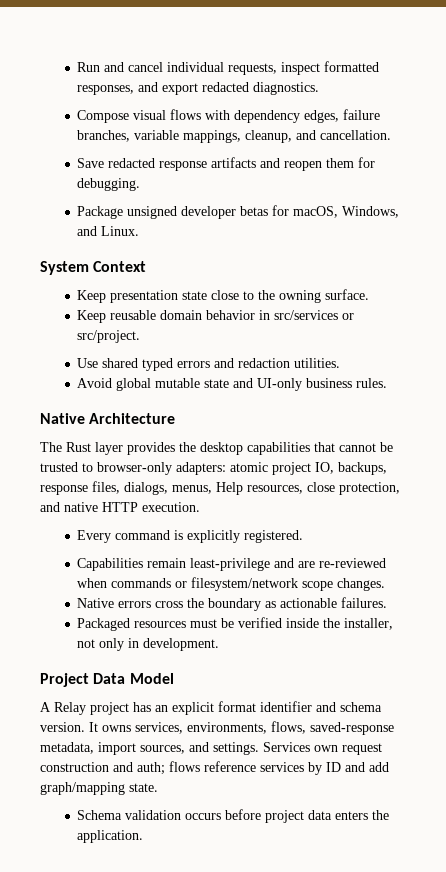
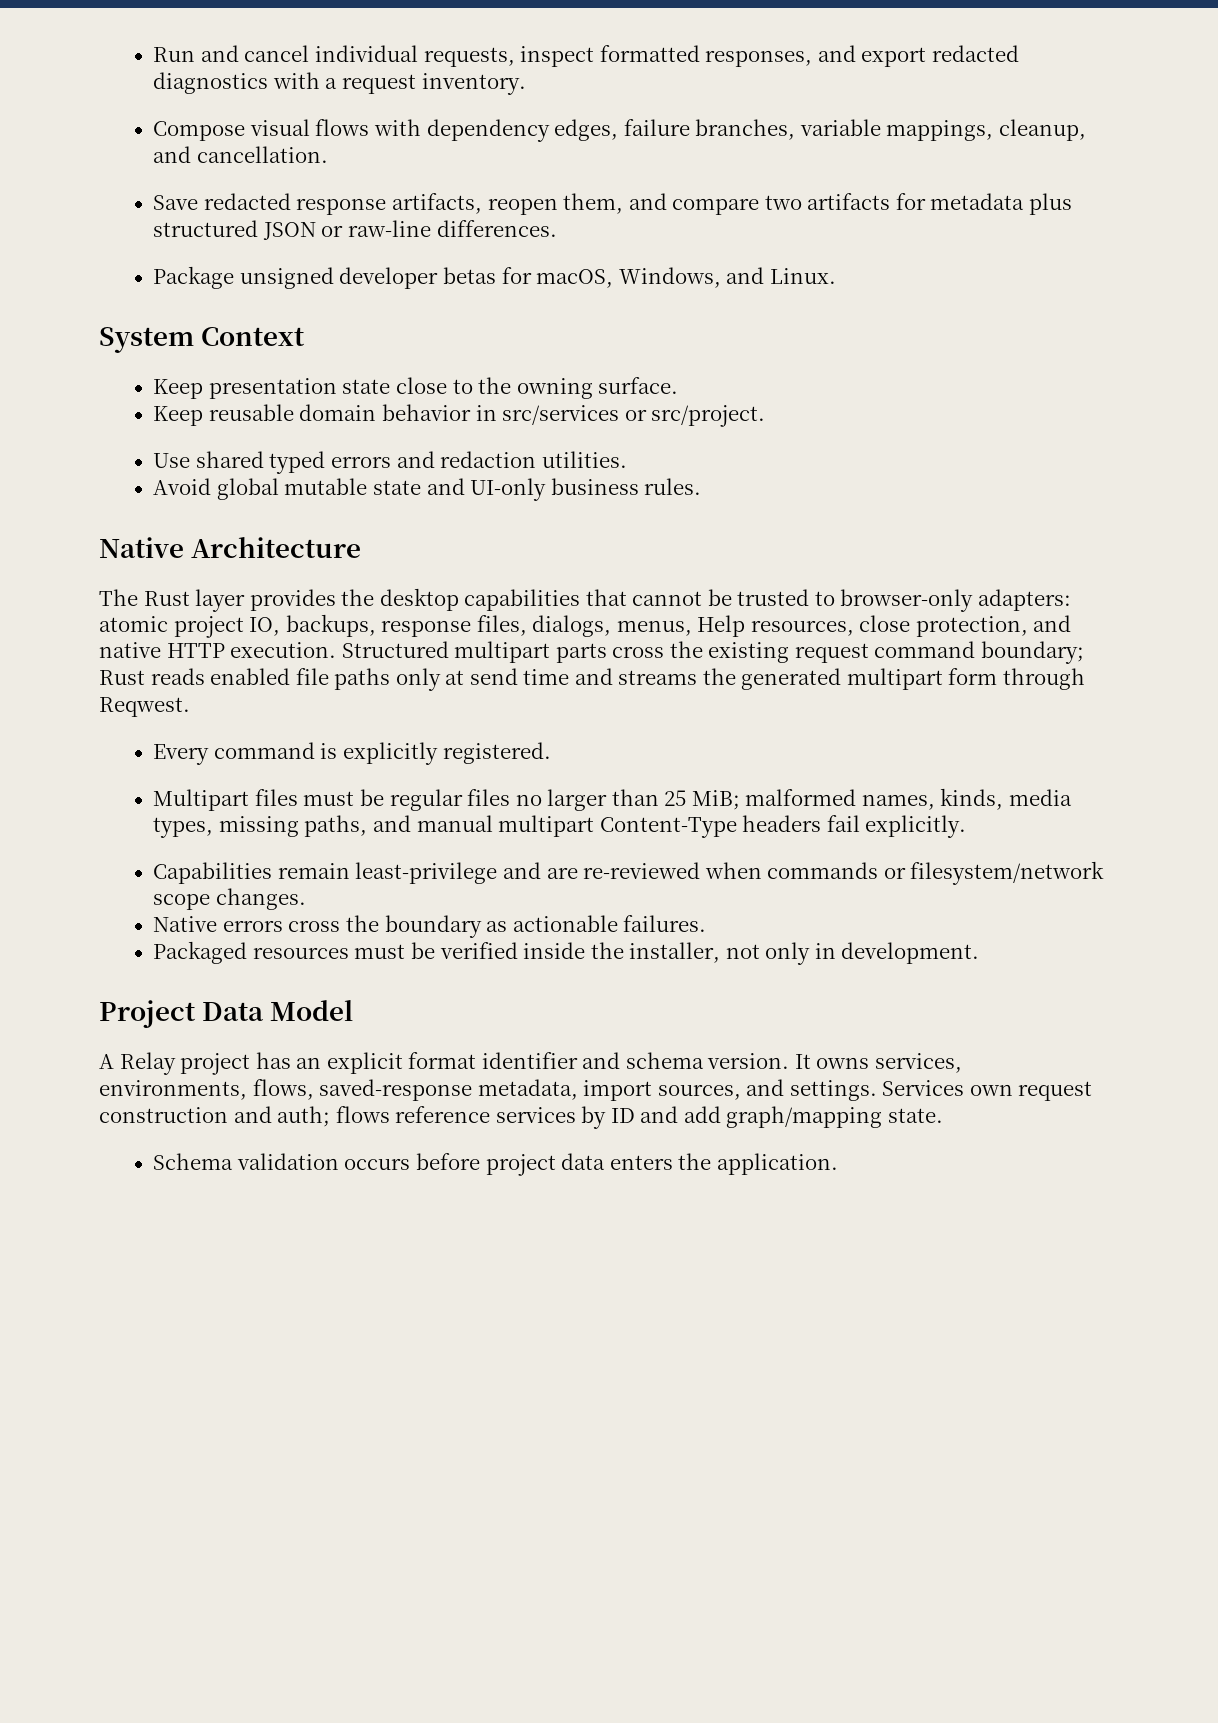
[253,82,320,95] diagnostics. -> [153,72,526,95] diagnostics with a request inventory.
[211,157,376,171] [77,178,141,191] artifacts and reopen them for debugging. -> [391,193,1072,215] [153,220,557,240] artifacts, reopen them, and compare two artifacts for metadata plus structured JSON or raw-line differences.
(200, 507) none -> [341,641,1084,664] [99,668,1086,691] [99,697,190,717] Structured multipart parts cross the existing request command boundary; Rust reads enabled file paths only at send time and streams the generated multipart form through Reqwest.
(304, 536) none -> [153,788,1072,811] [153,815,967,838] // Multipart files must be regular files no larger than 25 MiB; malformed names, kinds, media types, missing paths, and manual multipart Content-Type headers fail explicitly.

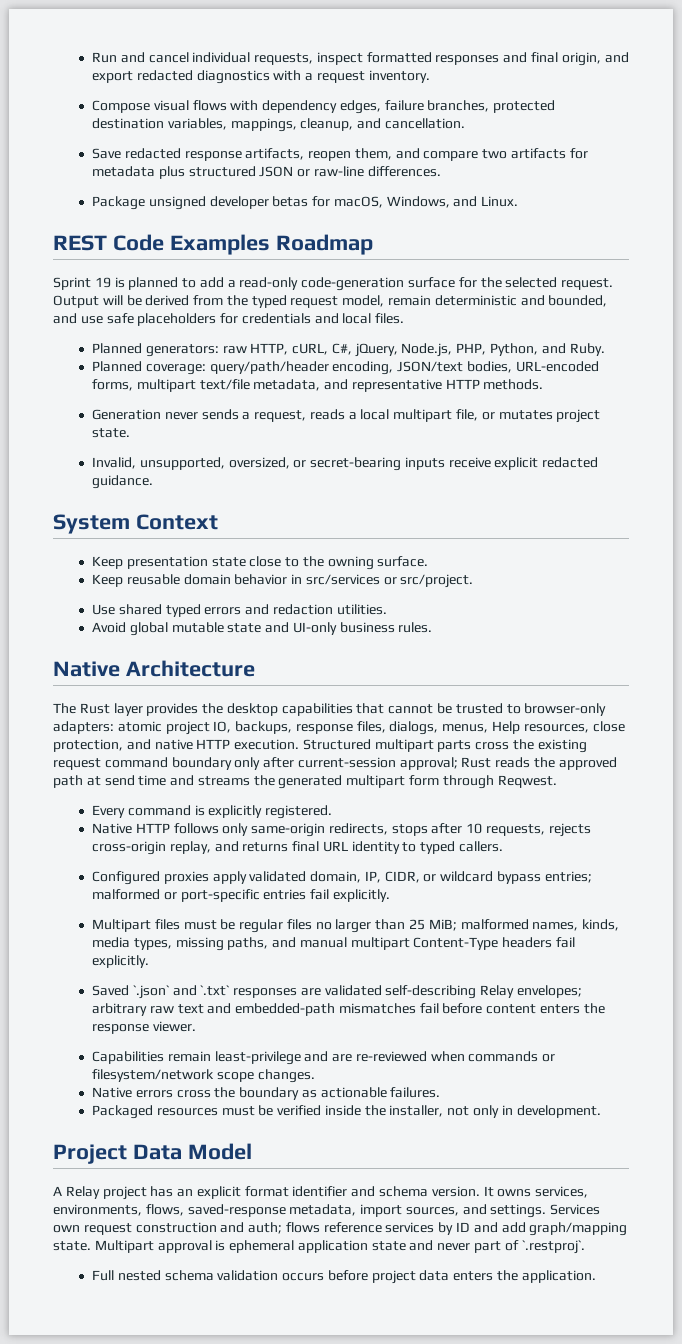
[705,50,813,67] responses, -> [435,52,601,66] responses and final origin,
[799,119,881,136] variable -> [493,100,556,113] [91,118,227,130] protected destination variables,
(836, 276) none -> [53,234,373,255] [53,277,614,291] [53,295,608,308] [53,313,405,326] [91,343,605,357] [91,361,599,375] [91,379,544,392] [91,409,601,423] [91,428,130,438] [91,457,599,471] [91,475,153,489] // REST Code Examples Roadmap // Sprint 19 is planned to add a read-only code-generation surface for the selected request. Output will be derived from the typed request model, remain deterministic and bounded, and use safe placeholders for credentials and local files. // Planned generators: raw HTTP, cURL, C#, jQuery, Node.js, PHP, Python, and Ruby. // Planned coverage: query/path/header encoding, JSON/text bodies, URL-encoded forms, multipart text/file metadata, and representative HTTP methods. // Generation never sends a request, reads a local multipart file, or mutates project state. // Invalid, unsupported, oversized, or secret-bearing inputs receive explicit redacted guidance.
[980,641,1084,664] [99,668,441,691] boundary; Rust reads enabled file paths only -> [171,757,617,770] [53,775,83,788] boundary only after current-session approval; Rust reads the approved path
(551, 753) none -> [91,823,591,837] [91,841,503,855] [91,871,592,885] [91,889,390,902] // Native HTTP follows only same-origin redirects, stops after 10 requests, rejects cross-origin replay, and returns final URL identity to typed callers. // Configured proxies apply validated domain, IP, CIDR, or wildcard bypass entries; malformed or port-specific entries fail explicitly.
(967, 826) none -> [91,985,582,999] [91,1003,605,1016] [91,1021,196,1034] // Saved `.json` and `.txt` responses are validated self-describing Relay envelopes; arbitrary raw text and embedded-path mismatches fail before content enters the response viewer.
[153,1153,234,1170] // Schema -> [94,1240,585,1254] [91,1270,214,1281] Multipart approval is ephemeral application state and never part of `.restproj`. // Full nested schema

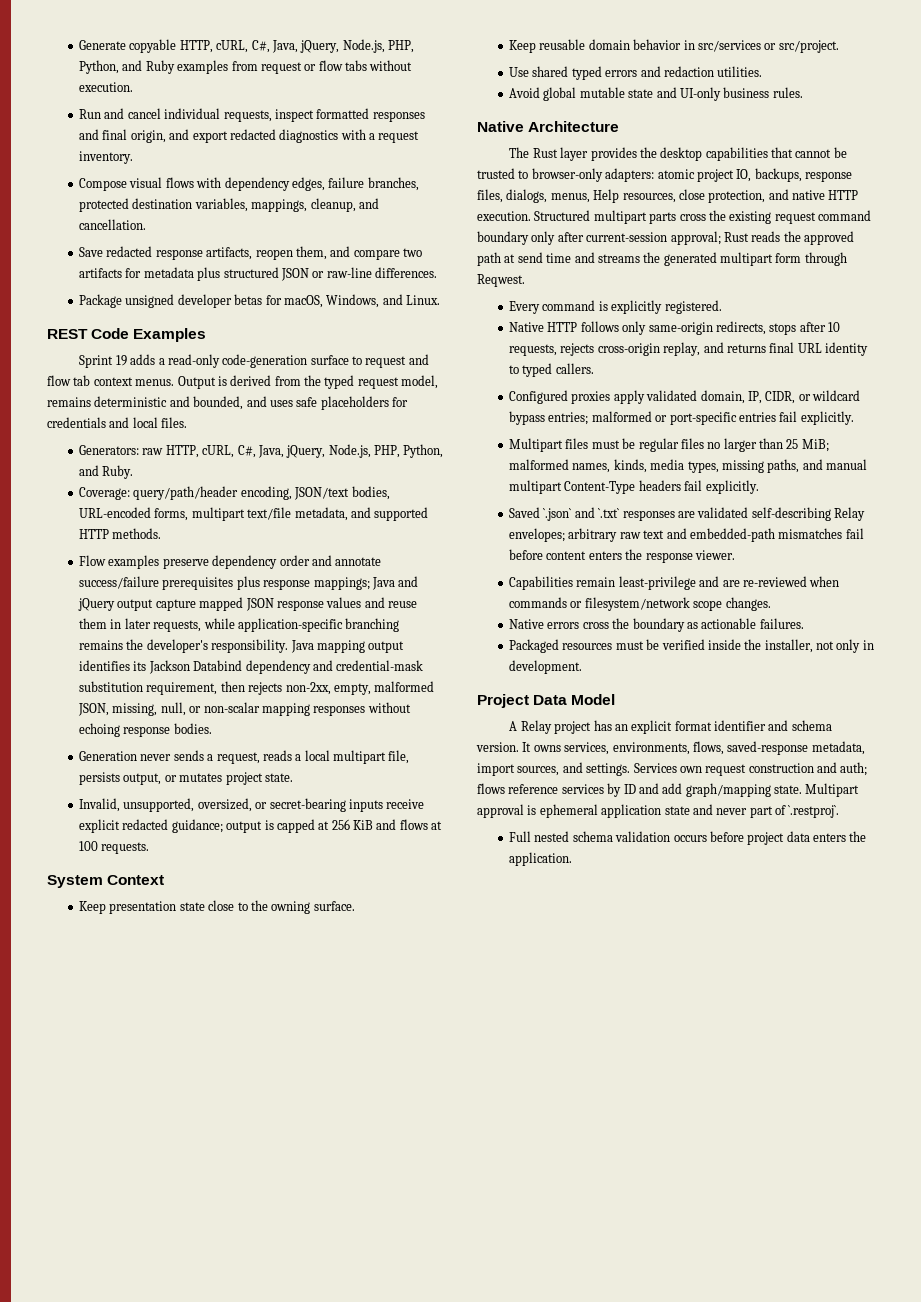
(91, 57) none -> [79,39,415,53] [79,60,413,74] [79,82,134,92] Generate copyable HTTP, cURL, C#, Java, jQuery, Node.js, PHP, Python, and Ruby examples from request or flow tabs without execution. //
[275,234,373,255] Roadmap -> (207, 335) none
[114,277,614,291] [53,295,142,308] is planned to add a read-only code-generation surface for the selected request. Output will be -> [130,354,429,368] [47,375,227,389] adds a read-only code-generation surface to request and flow tab context menus. Output is
[388,295,432,306] remain -> [47,397,91,407] remains
[80,316,103,324] use -> [269,400,293,407] uses
[91,343,219,357] Planned generators: -> [79,445,140,455] Generators:
(352, 349) none -> [257,445,284,458] Java,
[91,361,206,375] Planned coverage: -> [79,487,131,500] Coverage:
[351,379,442,392] representative -> [374,507,429,521] supported
(544, 384) none -> [79,555,382,569] [79,576,419,590] [78,597,418,611] [79,618,400,632] [79,639,405,653] [79,660,424,674] [79,681,435,695] [78,702,411,716] [79,723,212,737] // Flow examples preserve dependency order and annotate success/failure prerequisites plus response mappings; Java and jQuery output capture mapped JSON response values and reuse them in later requests, while application-specific branching remains the developer's responsibility. Java mapping output identifies its Jackson Databind dependency and credential-mask substitution requirement, then rejects non-2xx, empty, malformed JSON, missing, null, or non-scalar mapping responses without echoing response bodies.
(478, 415) none -> [79,772,162,785] persists output,
[91,475,153,489] guidance. -> [171,819,443,833] [79,841,150,854] guidance; output is capped at 256 KiB and flows at 100 requests.

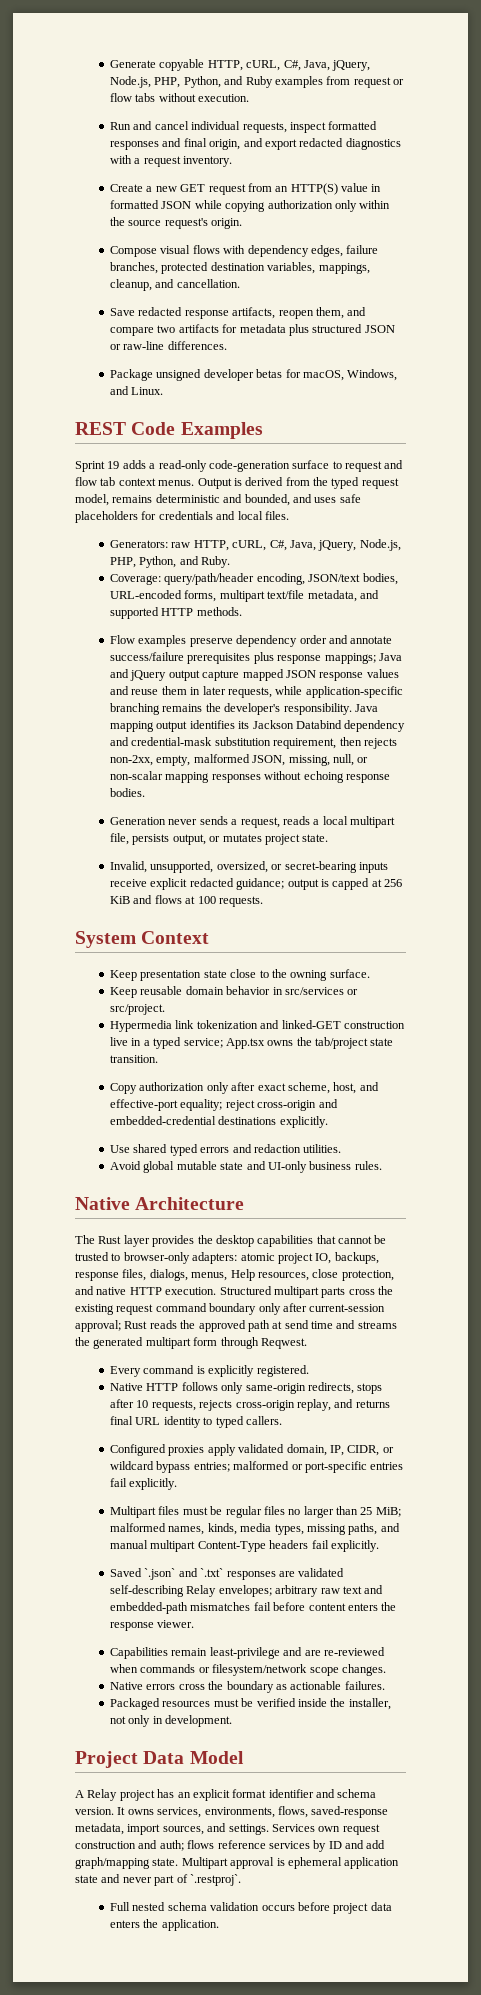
(134, 157) none -> [110,183,382,195] [110,200,391,212] [110,217,243,229] // Create a new GET request from an HTTP(S) value in formatted JSON while copying authorization only within the source request's origin.
(839, 46) none -> [110,1020,405,1032] [110,1037,394,1049] [110,1055,159,1063] [110,1082,379,1094] [110,1099,338,1111] [110,1116,328,1128] // Hypermedia link tokenization and linked-GET construction live in a typed service; App.tsx owns the tab/project state transition. // Copy authorization only after exact scheme, host, and effective-port equality; reject cross-origin and embedded-credential destinations explicitly.

